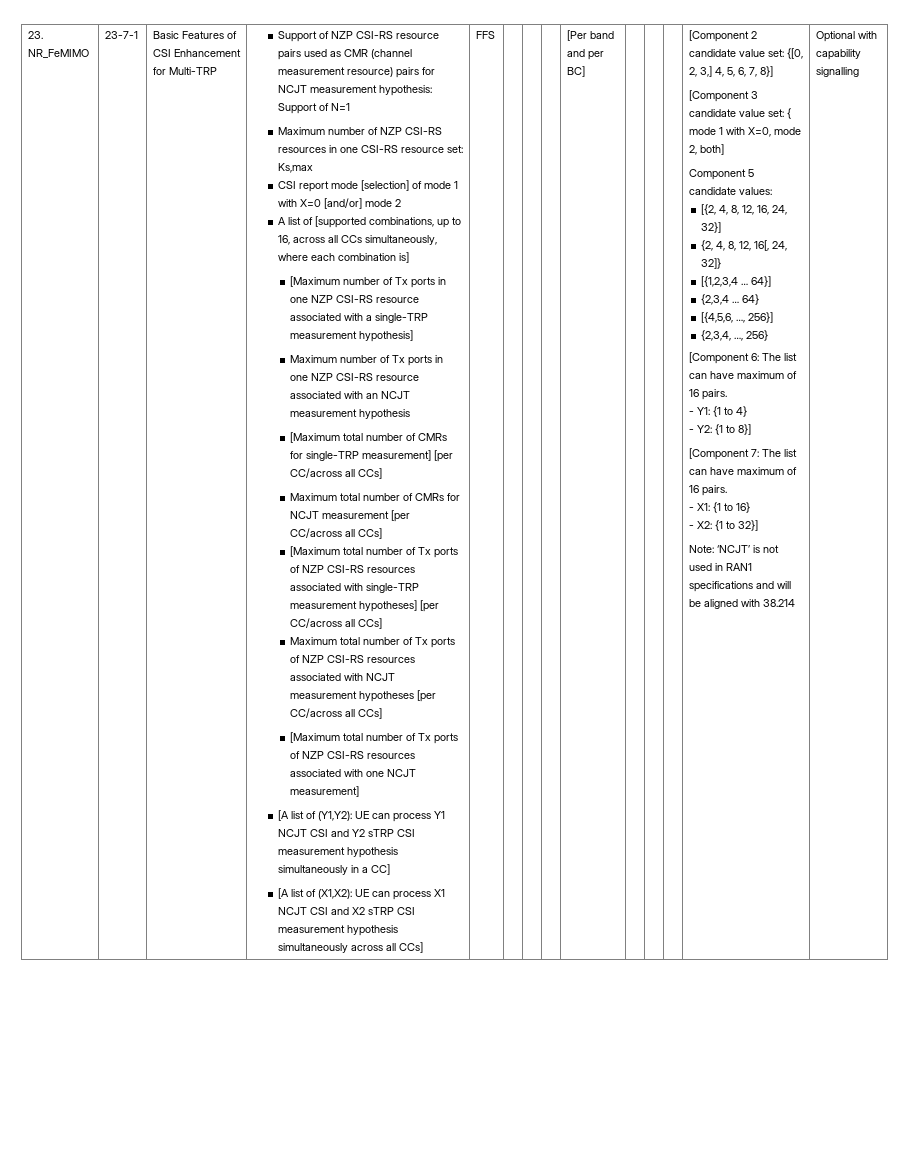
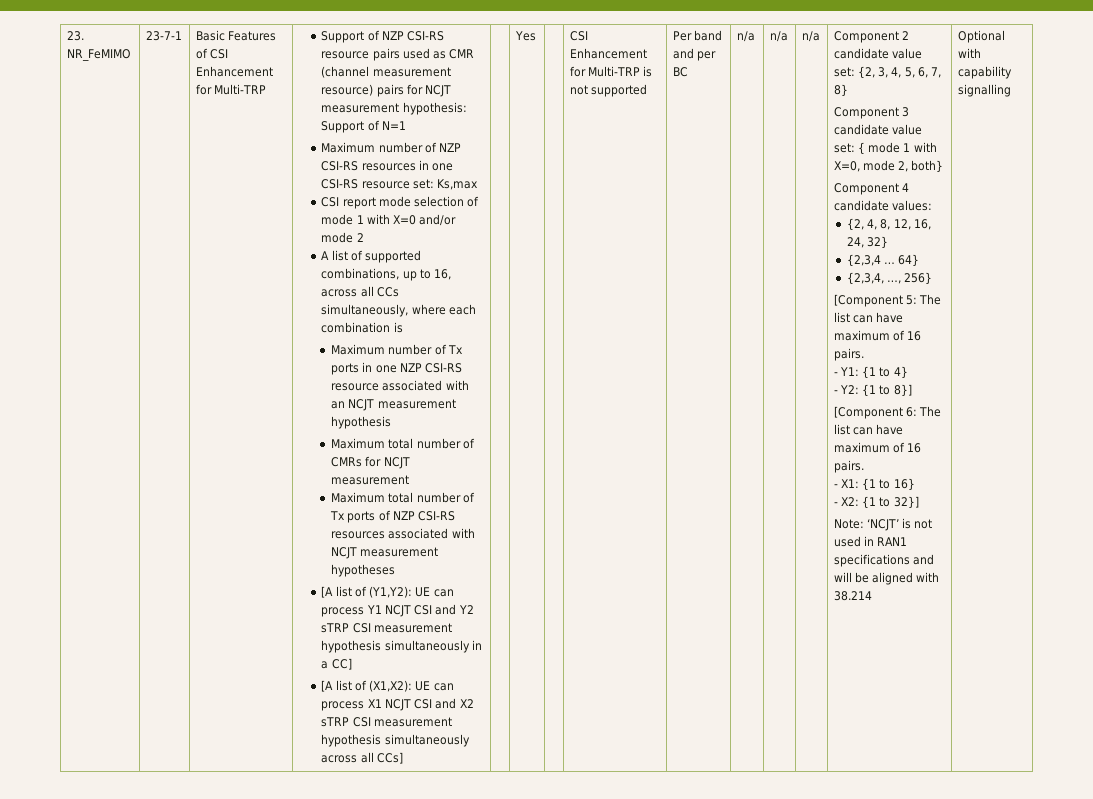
[360,180,409,191] [selection] -> [414,196,465,207] selection
[323,198,362,209] [and/or] -> [419,214,457,226] and/or
[314,216,366,228] [supported -> [365,250,422,263] supported
[398,252,409,263] [290,276,447,288] [290,295,420,303] [290,313,429,323] [290,330,414,342] is] // [Maximum number of Tx ports in one NZP CSI-RS resource associated with a single-TRP measurement hypothesis] -> [393,322,403,333] is
[290,432,448,443] [290,450,454,462] [290,468,383,479] // [Maximum total number of CMRs for single-TRP measurement] [per CC/across all CCs] -> (392, 422) none
[391,510,411,522] [290,528,383,539] [290,546,459,558] [290,565,416,573] [290,583,420,593] [290,600,440,612] [290,618,383,629] [per CC/across all CCs] // [Maximum total number of Tx ports of NZP CSI-RS resources associated with single-TRP measurement hypotheses] [per CC/across all CCs] -> (410, 480) none
[417,690,437,702] [290,708,383,719] [290,732,459,744] [290,751,416,759] [290,769,417,777] [290,786,360,797] [per CC/across all CCs] // [Maximum total number of Tx ports of NZP CSI-RS resources associated with one NCJT measurement] -> (396, 570) none
[475,31,495,39] [566,30,614,41] [566,49,604,60] [566,66,585,77] [688,30,749,42] FFS | | | | [Per band and per BC] | | | | [Component -> [514,31,536,41] [569,31,588,41] [569,48,647,59] [569,66,653,77] [569,84,647,97] [672,30,722,41] [672,48,716,61] [672,67,688,77] [736,31,755,42] [769,31,788,42] [801,31,820,42] [833,31,899,43] | Yes | | CSI Enhancement for Multi-TRP is not supported | Per band and per BC | n/a | n/a | n/a | Component
[786,48,803,59] [688,66,712,77] {[0, 2, 3,] -> [857,66,889,78] {2, 3,
[759,66,773,77] [688,90,749,102] 8}] // [Component -> [833,84,848,96] [833,107,899,119] 8} // Component
[699,144,724,155] [688,169,754,180] both] // Component 5 -> [911,160,944,172] [833,183,909,195] both} // Component 4
[700,204,716,215] [{2, -> [846,218,864,230] {2,
[700,222,721,233] [700,240,787,251] [700,258,721,269] [700,276,771,287] 32}] // {2, 4, 8, 12, 16[, 24, 32]} // [{1,2,3,4 … 64}] -> [867,236,889,248] 32}
[700,312,773,323] // [{4,5,6, …, 256}] -> (920, 260) none
[750,353,759,361] 6: -> [905,295,917,305] 5:
[750,449,759,457] 7: -> [905,407,917,417] 6:

